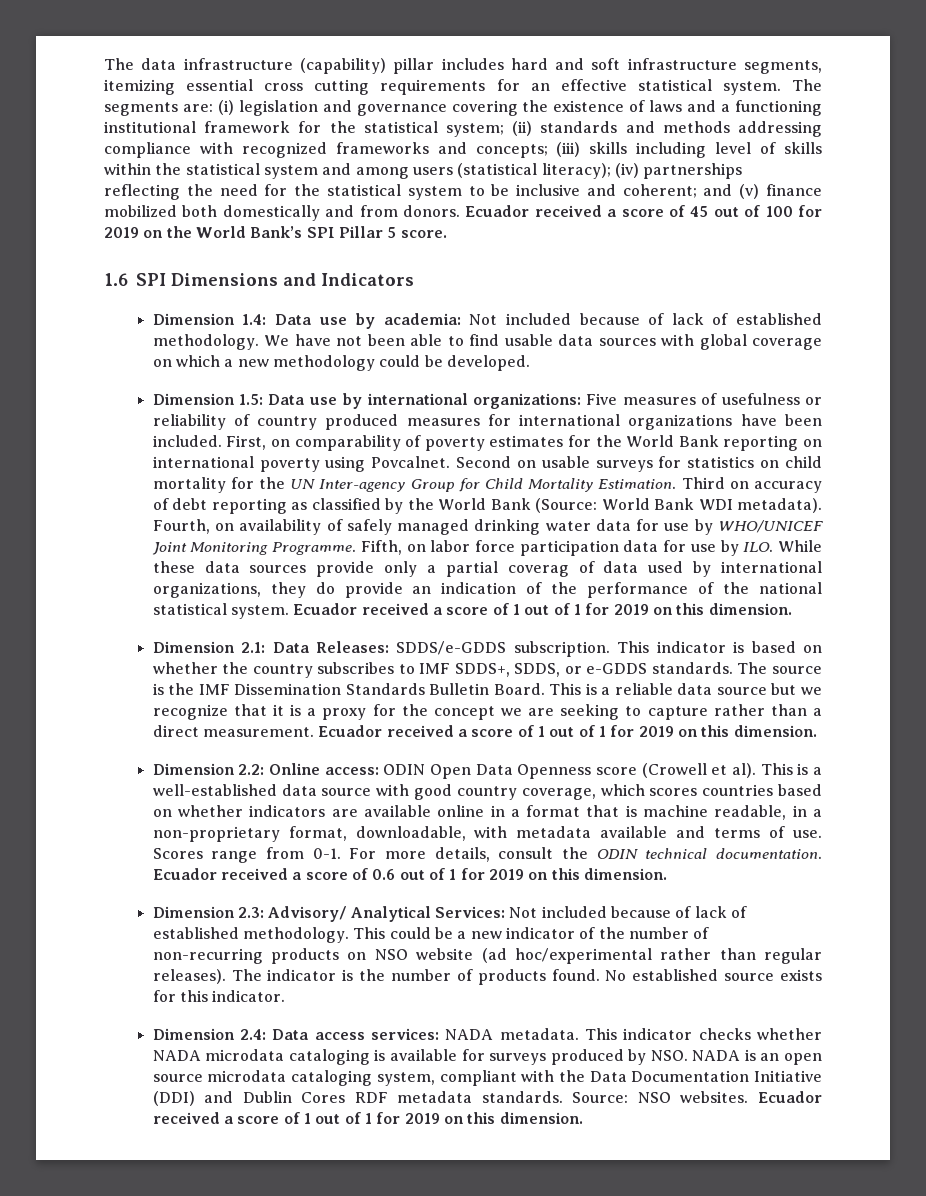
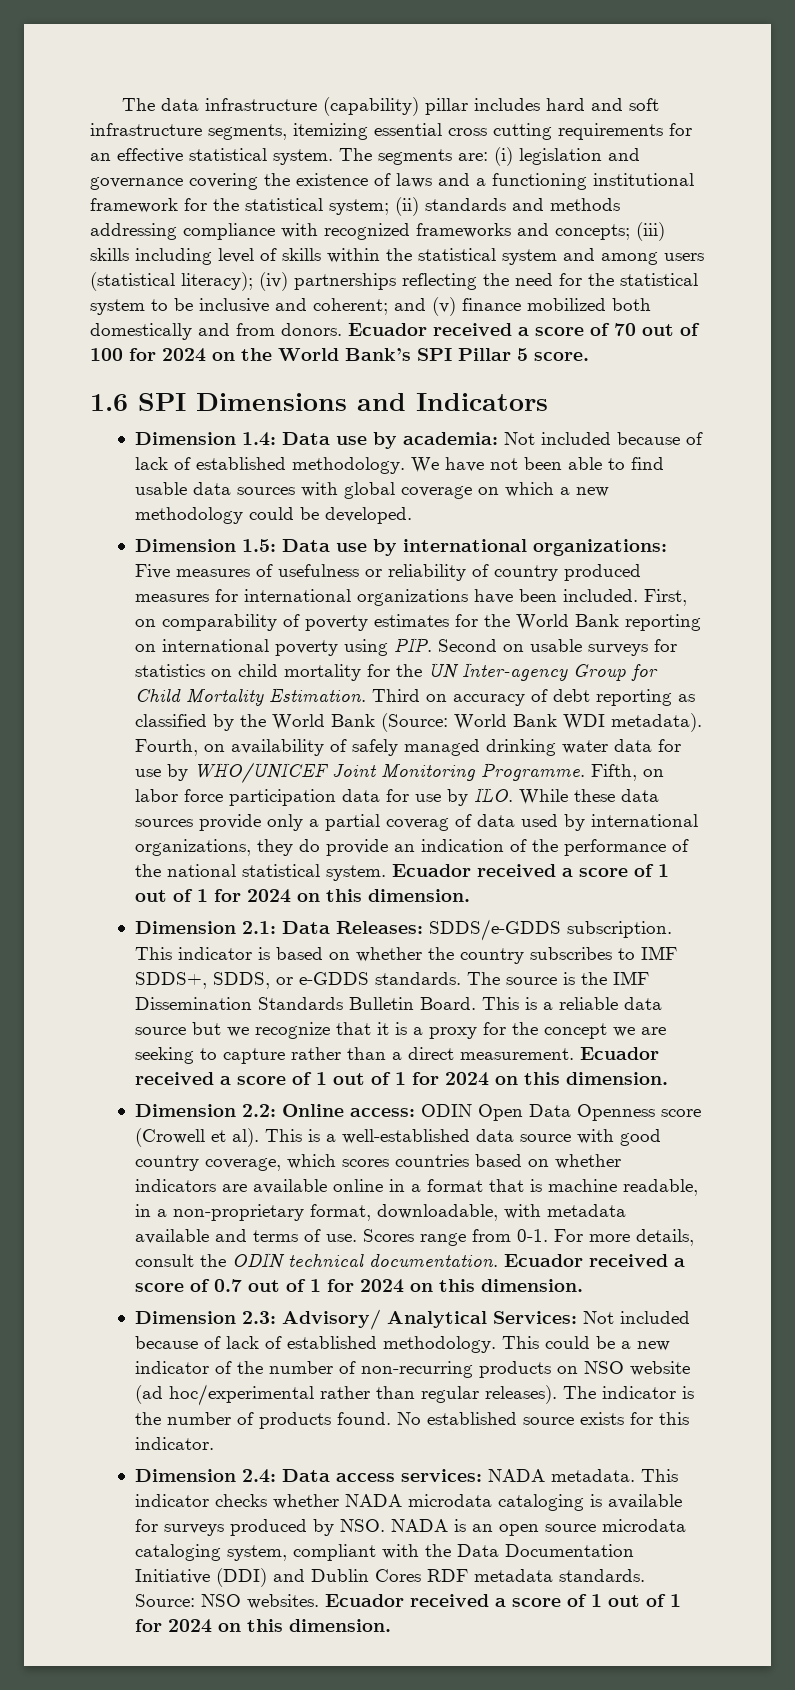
[690,206,709,217] 45 -> [614,323,636,336] 70
[104,227,139,238] 2019 -> [162,348,206,362] 2024
[371,456,451,468] Povcalnet. -> [394,638,433,652] PIP.
[613,604,649,615] 2019 -> [247,889,292,903] 2024
[638,726,674,737] 2019 -> [445,1072,490,1086] 2024
[372,868,524,880] 0.6 out of 1 for 2019 -> [214,1279,405,1293] 0.7 out of 1 for 2024
[404,1113,440,1124] 2019 -> [168,1619,213,1633] 2024

